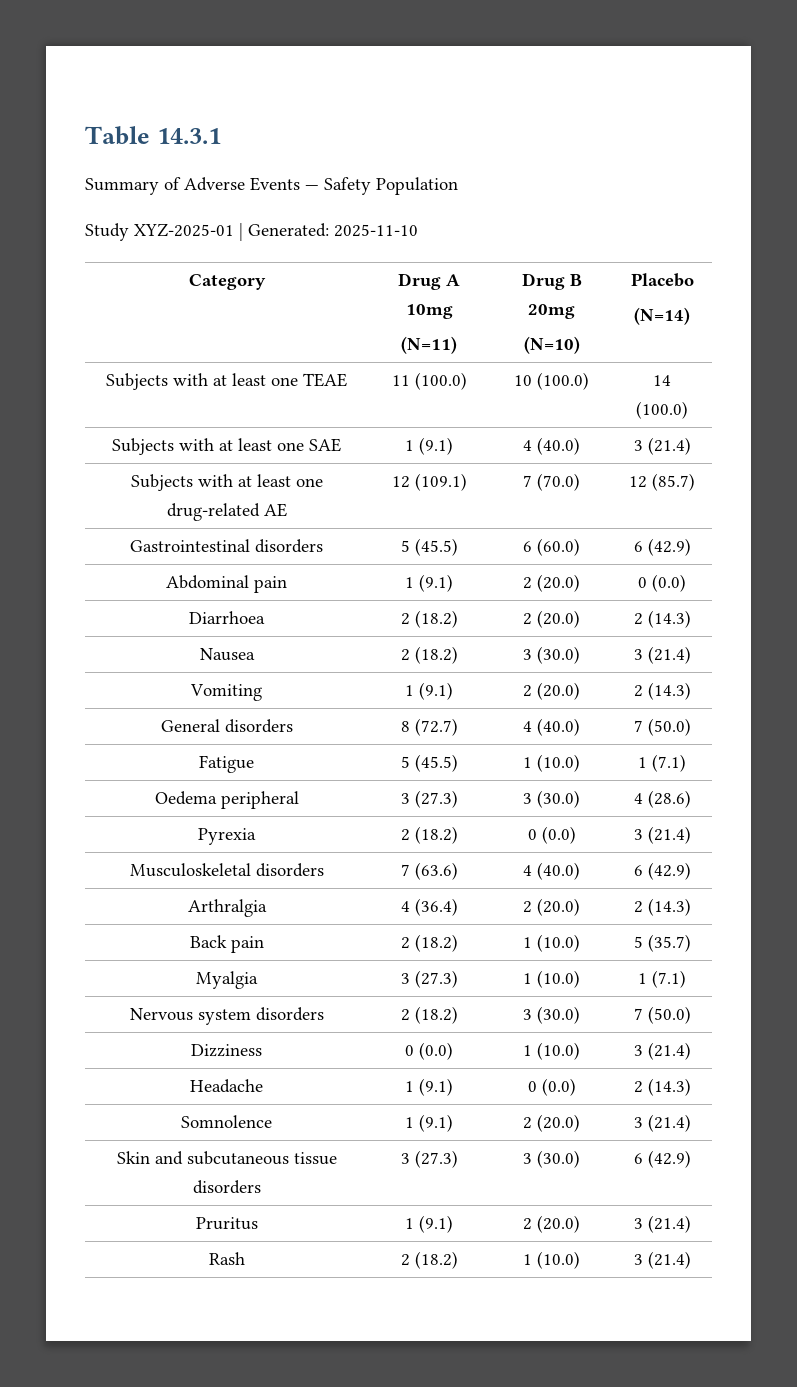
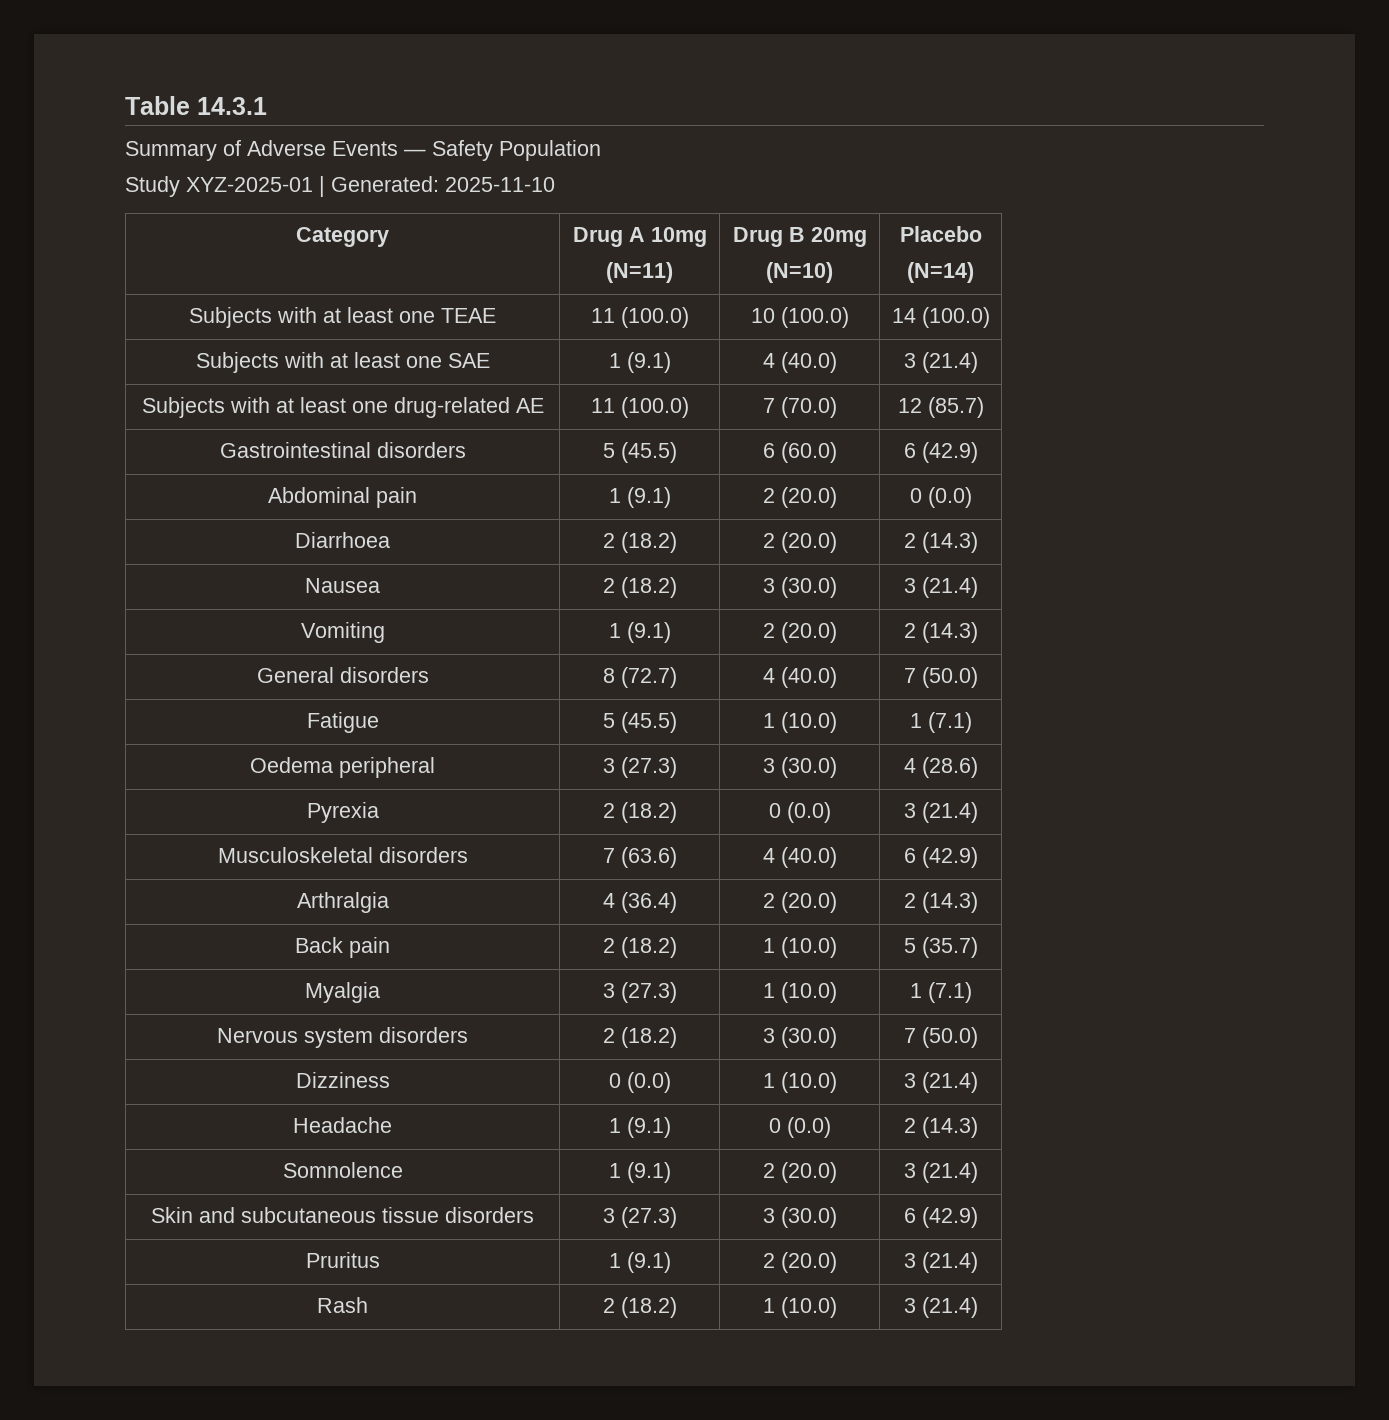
[391,473,467,491] 12 (109.1) -> [590,397,689,418] 11 (100.0)

